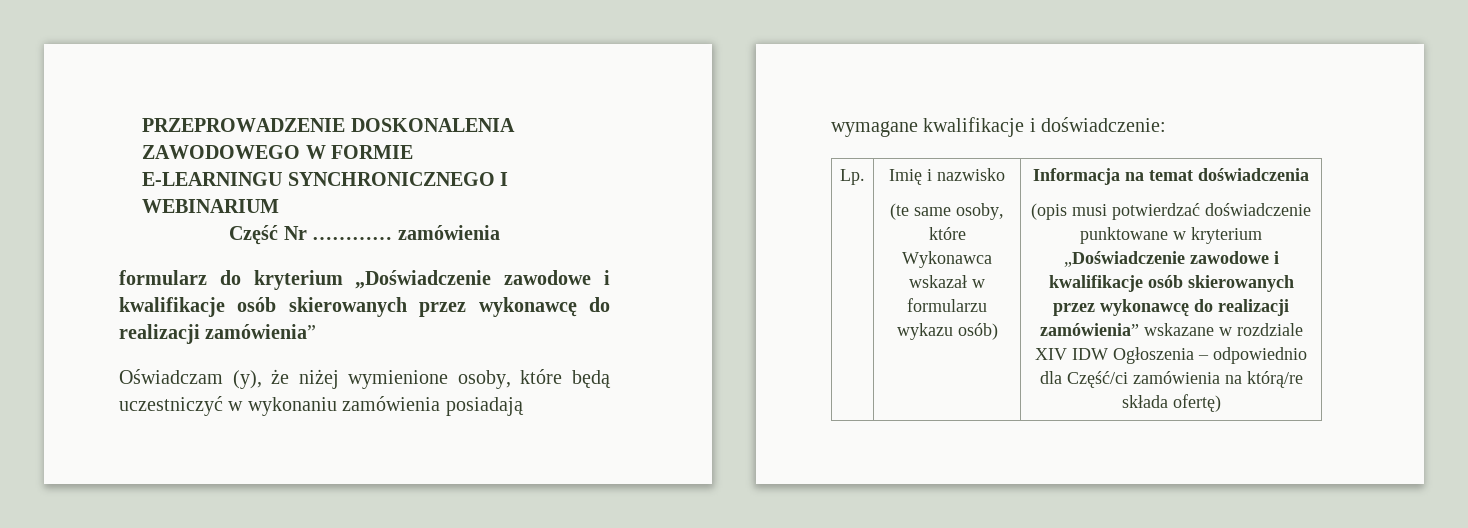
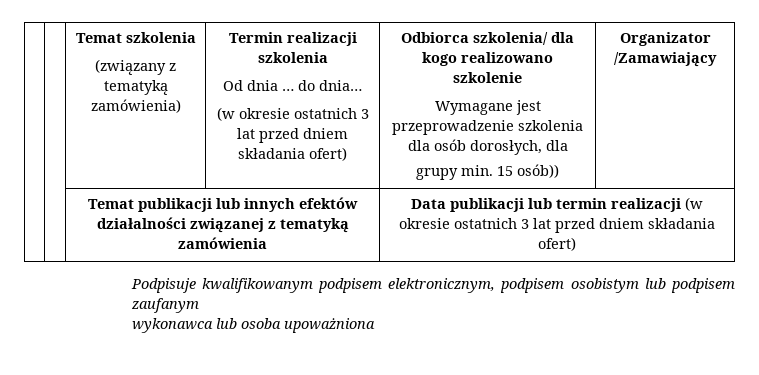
[142,118,515,132] [142,145,414,159] [142,172,509,186] [142,199,280,213] [229,225,500,245] [119,270,610,290] [119,297,610,317] [119,324,317,344] [119,369,611,389] [119,396,524,416] [831,117,1167,137] [840,169,865,185] [889,168,1005,185] [890,203,1004,220] [928,227,966,240] [902,251,992,268] [909,275,985,288] [907,298,987,312] [896,323,998,340] [1033,168,1309,185] [1031,203,1311,220] [1080,227,1262,244] [1063,251,1279,267] [1048,275,1294,292] [1053,299,1289,317] [1039,323,1303,336] [1035,347,1307,364] [1039,371,1303,388] [1121,394,1221,412] PRZEPROWADZENIE DOSKONALENIA ZAWODOWEGO W FORMIE // E-LEARNINGU SYNCHRONICZNEGO I WEBINARIUM // Część Nr ………… zamówienia // formularz do kryterium „Doświadczenie zawodowe i kwalifikacje osób skierowanych przez wykonawcę do realizacji zamówienia” // Oświadczam (y), że niżej wymienione osoby, które będą uczestniczyć w wykonaniu zamówienia posiadają wymagane kwalifikacje i doświadczenie: // Lp. | Imię i nazwisko // (te same osoby, które Wykonawca wskazał w formularzu wykazu osób) | Informacja na temat doświadczenia // (opis musi potwierdzać doświadczenie punktowane w kryterium „Doświadczenie zawodowe i kwalifikacje osób skierowanych przez wykonawcę do realizacji zamówienia” wskazane w rozdziale XIV IDW Ogłoszenia – odpowiednio dla Część/ci zamówienia na którą/re składa ofertę) -> [75,32,196,43] [95,59,176,75] [103,80,168,95] [90,99,181,113] [228,32,357,46] [257,52,328,63] [223,80,363,91] [216,107,369,121] [237,128,349,143] [238,147,348,161] [401,32,574,45] [422,52,553,66] [453,72,522,83] [434,100,541,115] [392,120,583,135] [407,139,568,155] [416,164,559,180] [619,32,711,46] [614,52,717,67] [88,197,359,212] [96,217,349,233] [178,237,267,249] [411,197,703,212] [399,218,715,233] [538,237,576,251] [130,278,735,293] [130,298,199,313] [131,318,375,333] | | Temat szkolenia // (związany z tematyką zamówienia) | Termin realizacji szkolenia // Od dnia … do dnia… // (w okresie ostatnich 3 lat przed dniem składania ofert) | Odbiorca szkolenia/ dla kogo realizowano szkolenie // Wymagane jest przeprowadzenie szkolenia dla osób dorosłych, dla // grupy min. 15 osób)) | Organizator /Zamawiający // | | Temat publikacji lub innych efektów działalności związanej z tematyką zamówienia | Data publikacji lub termin realizacji (w okresie ostatnich 3 lat przed dniem składania ofert) // Podpisuje kwalifikowanym podpisem elektronicznym, podpisem osobistym lub podpisem zaufanym // wykonawca lub osoba upoważniona

